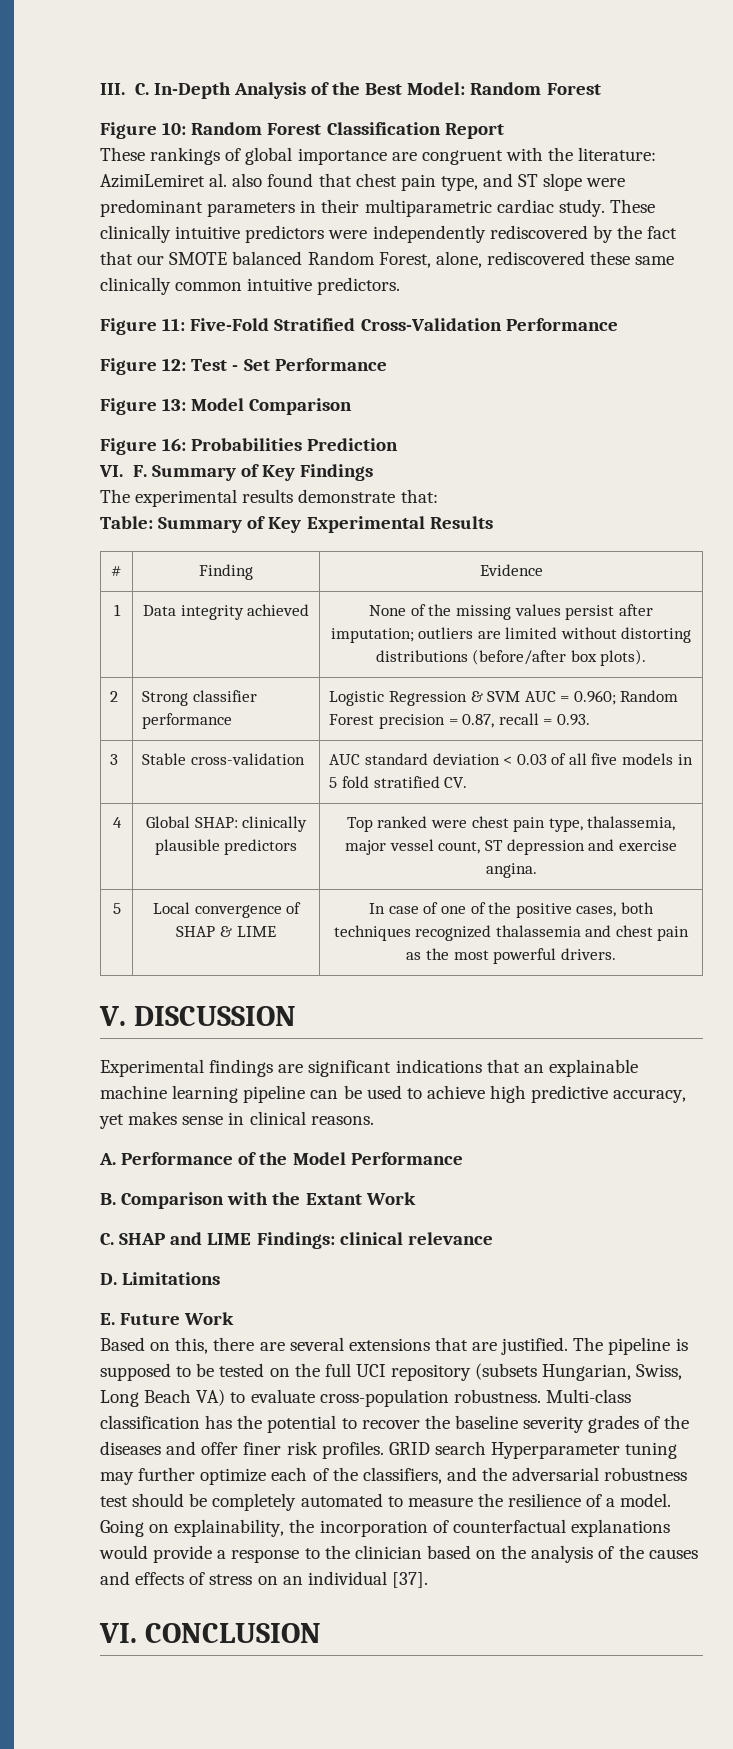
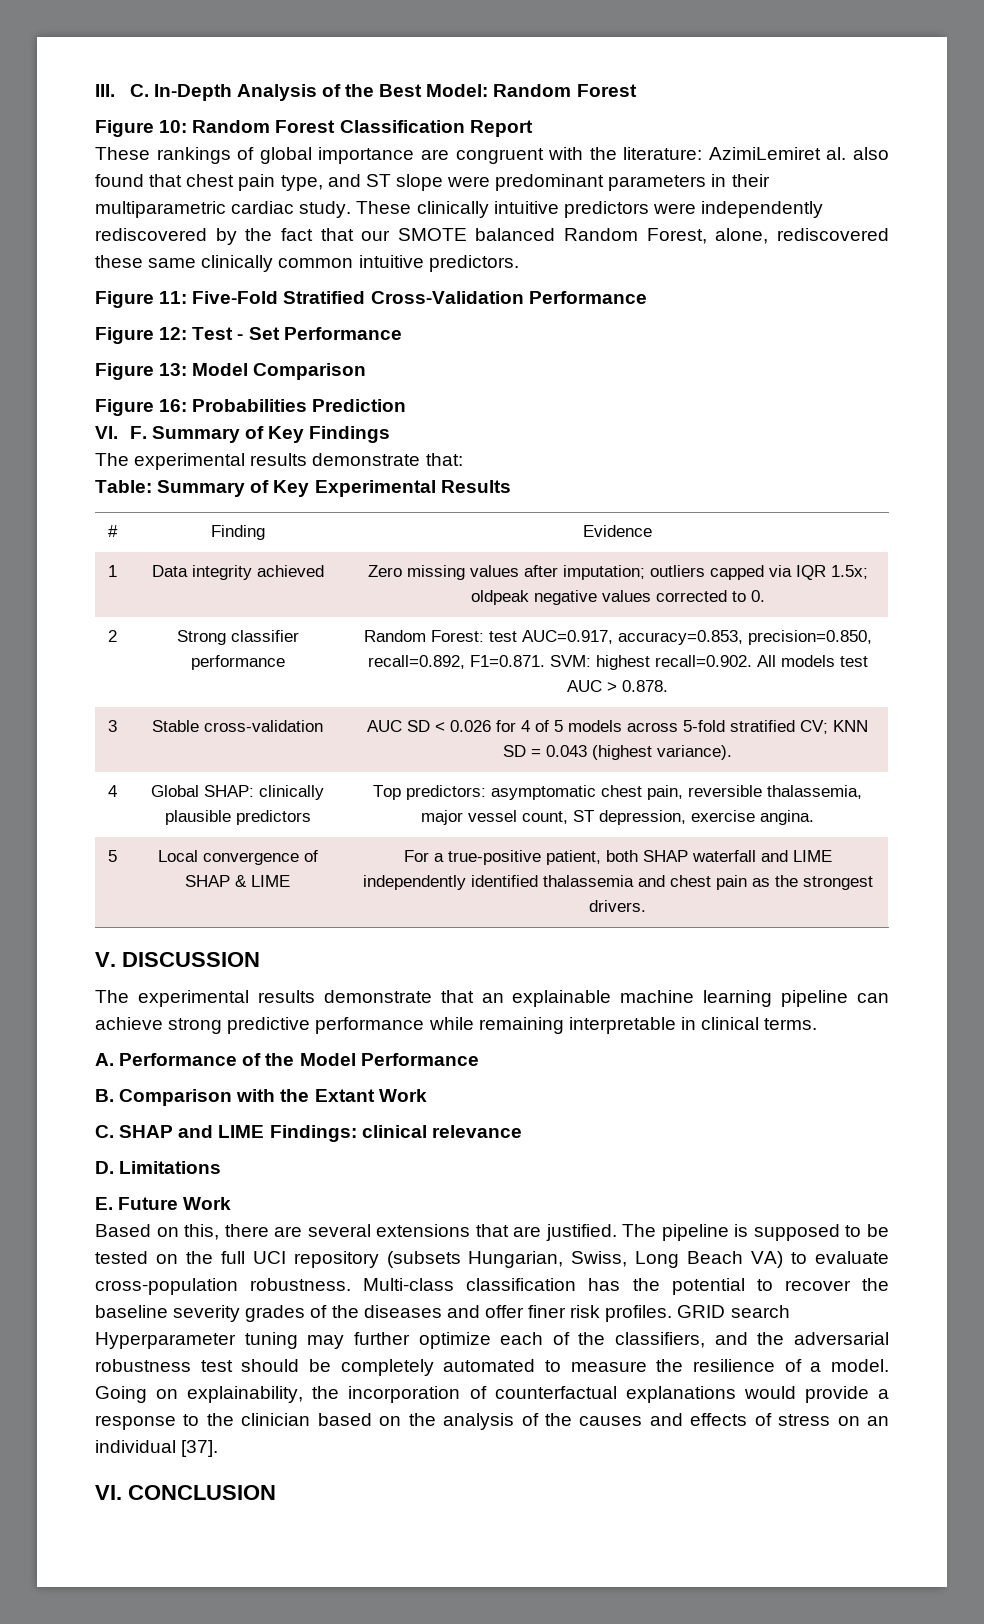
[369,604,452,616] None of the -> [367,565,402,577] Zero
[565,605,615,620] persist -> (519, 571) none
[477,627,692,643] [375,649,647,666] [110,691,119,702] [142,690,257,706] [142,713,233,729] [329,690,679,706] [329,713,590,729] [110,754,119,765] [142,753,305,765] [329,753,693,765] [329,776,468,788] are limited without distorting distributions (before/after box plots). // 2 | Strong classifier performance | Logistic Regression & SVM AUC = 0.960; Random Forest precision = 0.87, recall = 0.93. // 3 | Stable cross-validation | AUC standard deviation < 0.03 of all five models in 5 fold stratified CV. -> [709,565,868,580] [470,590,765,605] [107,630,117,642] [176,630,299,645] [190,655,285,670] [363,630,872,645] [367,655,868,670] [567,680,668,692] [107,720,117,732] [152,720,323,732] [367,720,868,734] [503,745,732,760] capped via IQR 1.5x; oldpeak negative values corrected to 0. // 2 | Strong classifier performance | Random Forest: test AUC=0.917, accuracy=0.853, precision=0.850, recall=0.892, F1=0.871. SVM: highest recall=0.902. All models test AUC > 0.878. // 3 | Stable cross-validation | AUC SD < 0.026 for 4 of 5 models across 5-fold stratified CV; KNN SD = 0.043 (highest variance).
[377,816,583,832] ranked were chest pain type, -> [406,785,762,800] predictors: asymptomatic chest pain, reversible
[506,839,615,855] depression and -> [599,810,686,825] depression,
[369,902,654,918] [333,925,492,941] In case of one of the positive cases, both techniques recognized -> [403,850,832,865] [362,875,538,890] For a true-positive patient, both SHAP waterfall and LIME independently identified
[453,948,557,964] most powerful -> [802,876,873,890] strongest
[100,1059,482,1077] Experimental findings are significant indications -> [95,990,432,1007] The experimental results demonstrate
[343,1085,687,1103] [99,1111,224,1129] be used to achieve high predictive accuracy, yet makes sense -> [95,1017,676,1034] achieve strong predictive performance while remaining interpretable
[310,1116,374,1125] reasons. -> [764,1018,818,1030] terms.

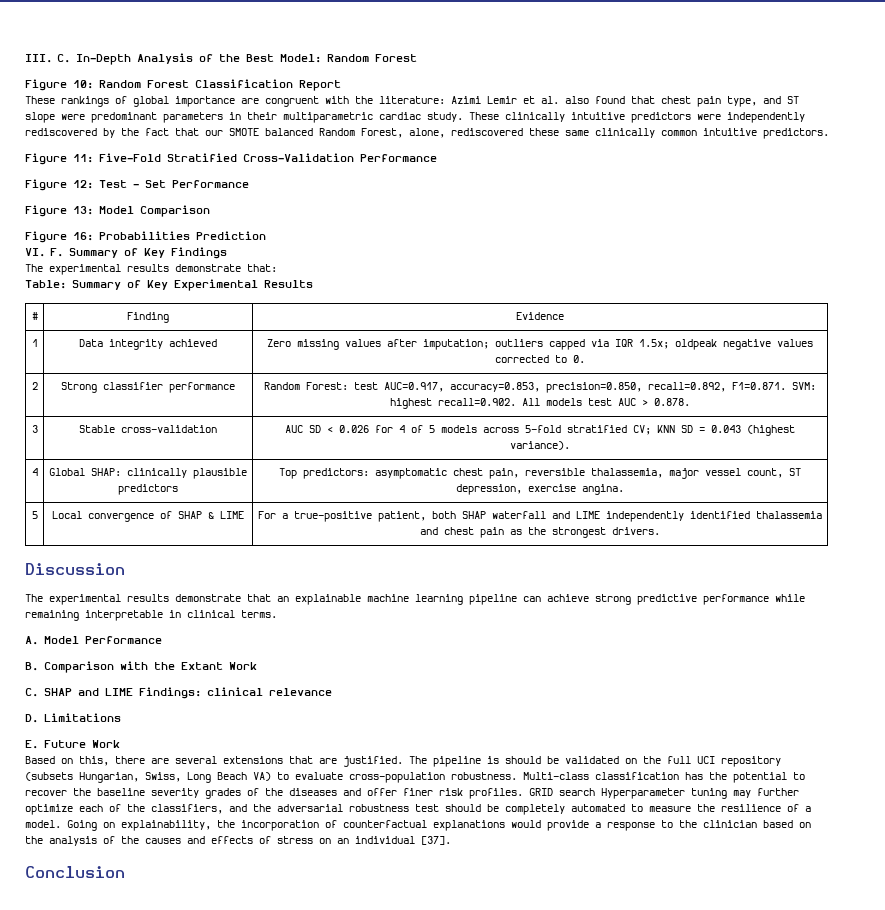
[708,147,821,160] AzimiLemiret -> [451,96,535,104] Azimi Lemir et
[95,952,260,967] V. DISCUSSION -> [25,563,125,575] Discussion
[119,1053,295,1066] Performance of the -> (38, 640) none
[753,1224,889,1241] [95,1251,148,1264] supposed to be tested -> [505,756,619,764] should be validated
[95,1485,276,1500] VI. CONCLUSION -> [25,866,125,878] Conclusion

